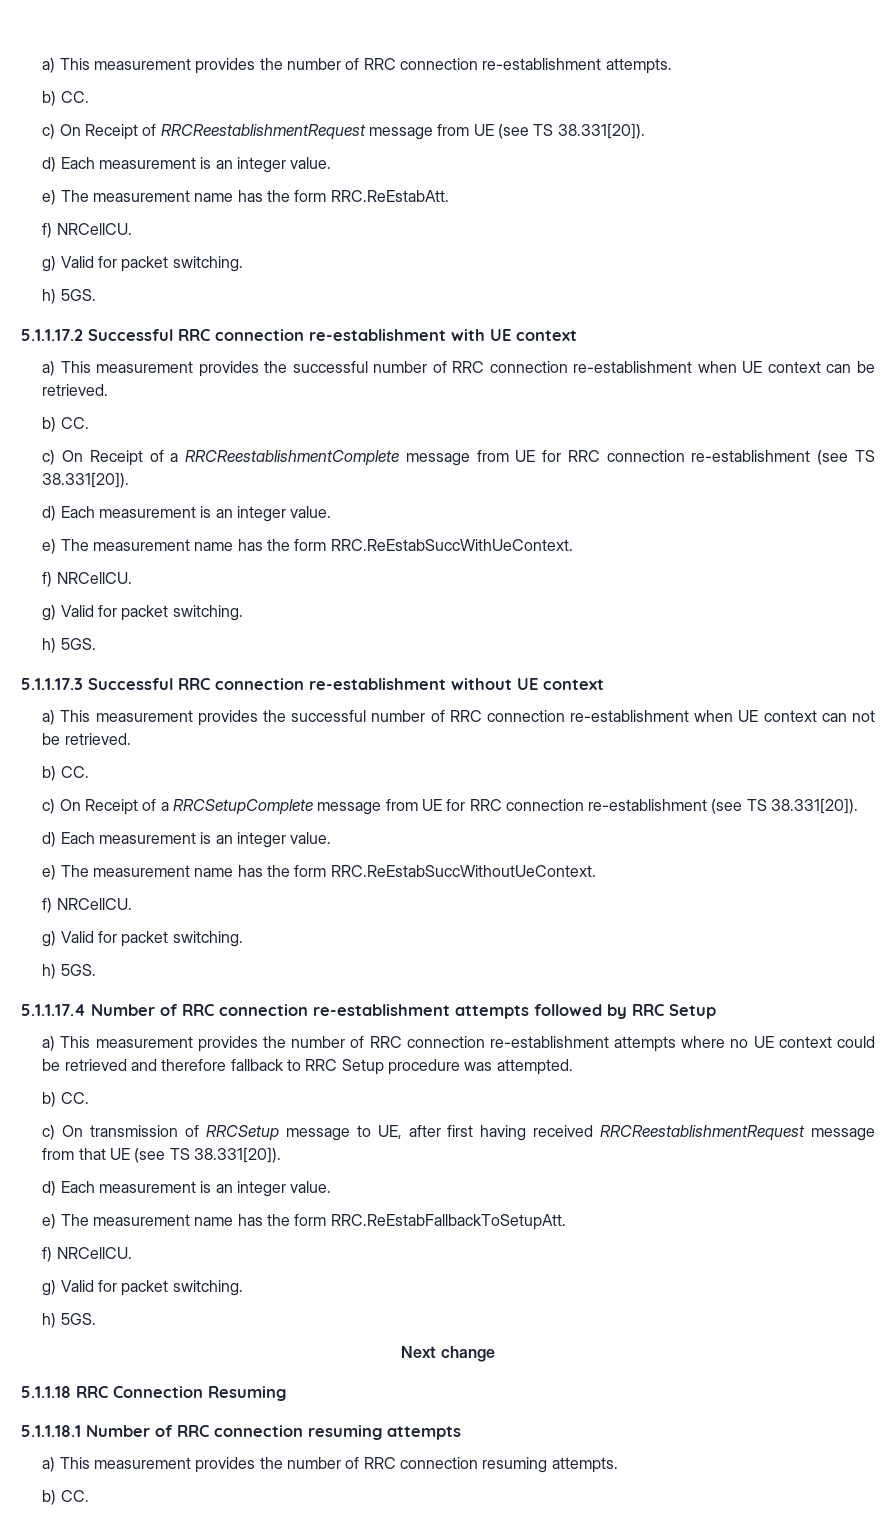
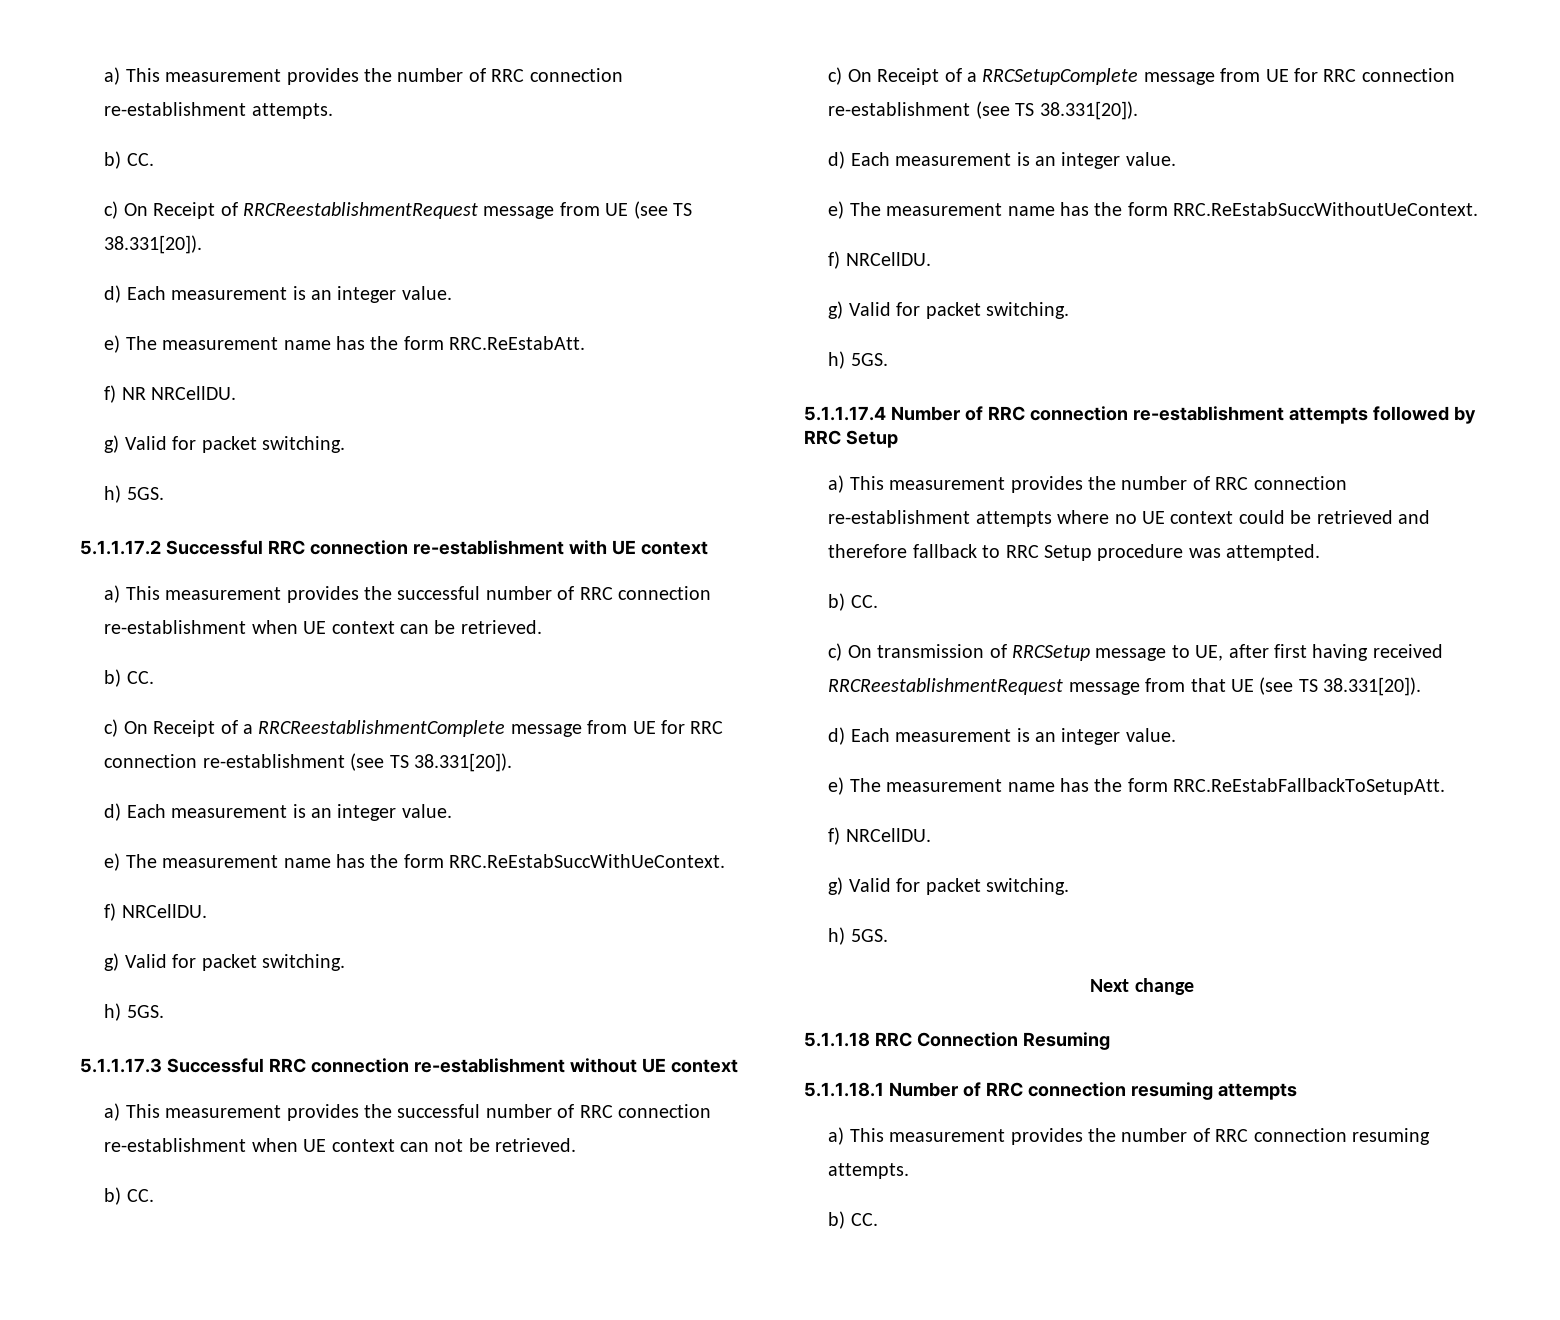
[56,223,132,235] NRCellCU. -> [121,386,237,400] NR NRCellDU.
[56,572,132,584] NRCellCU. -> [121,904,207,918] NRCellDU.
[56,898,132,910] NRCellCU. -> [845,252,931,266] NRCellDU.
[56,1247,132,1259] NRCellCU. -> [845,828,931,842] NRCellDU.

